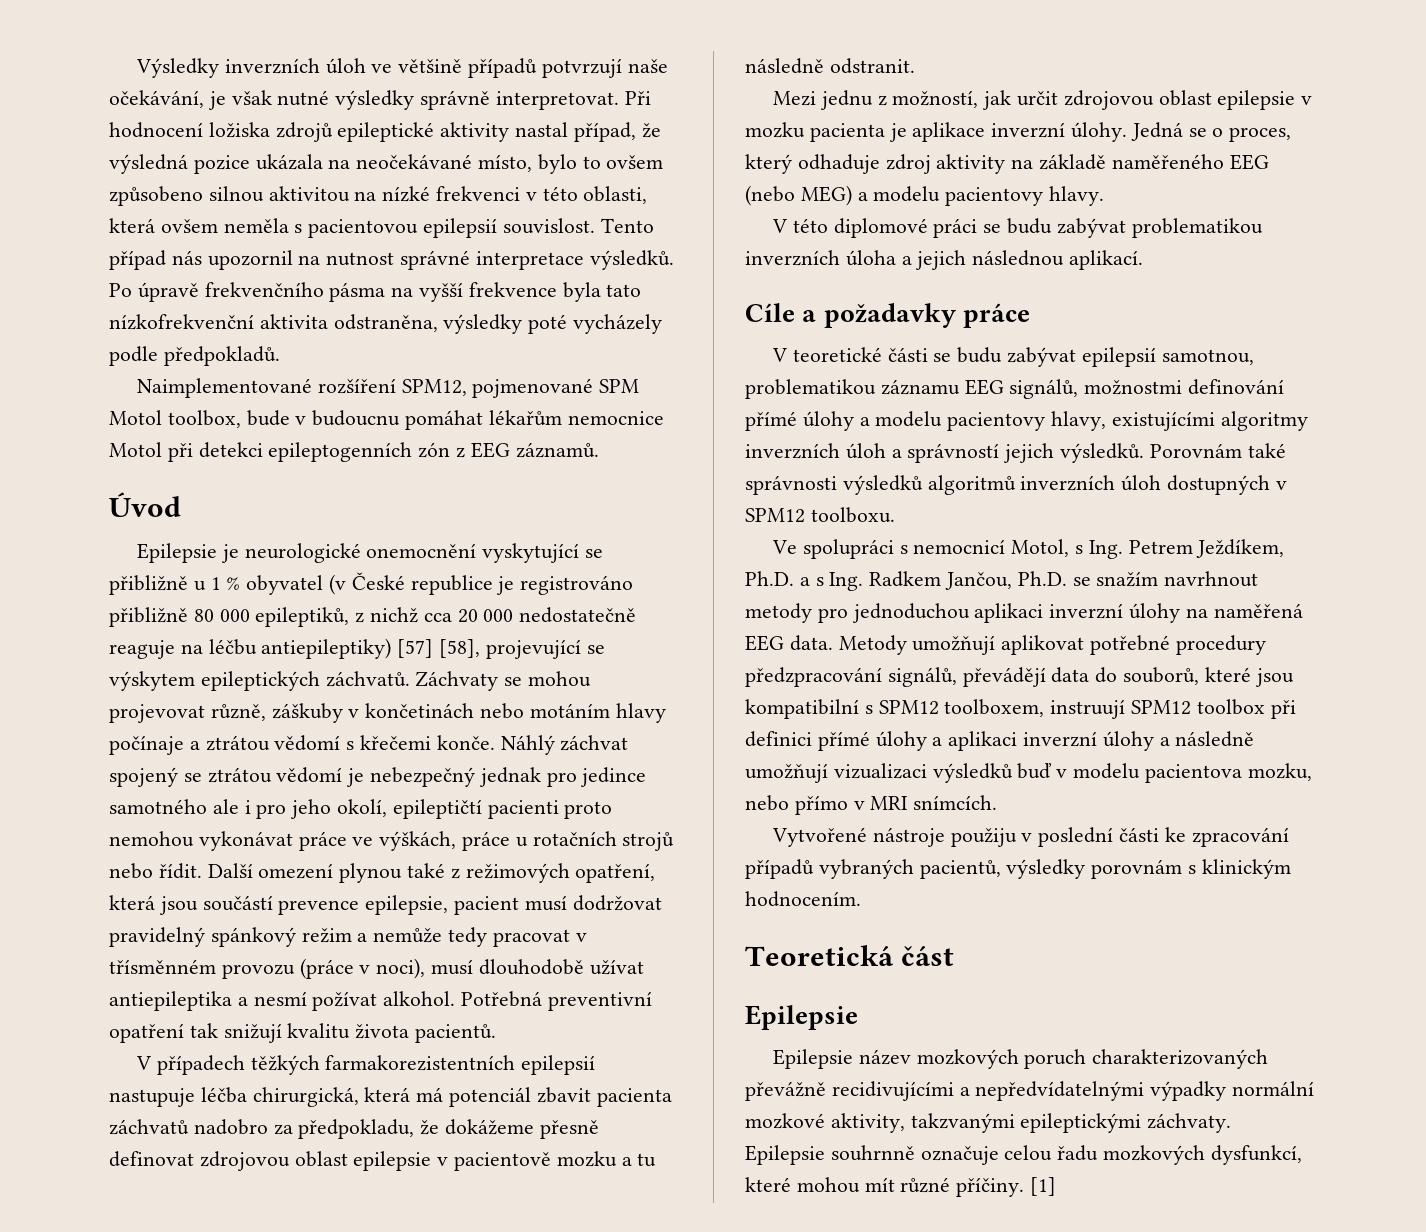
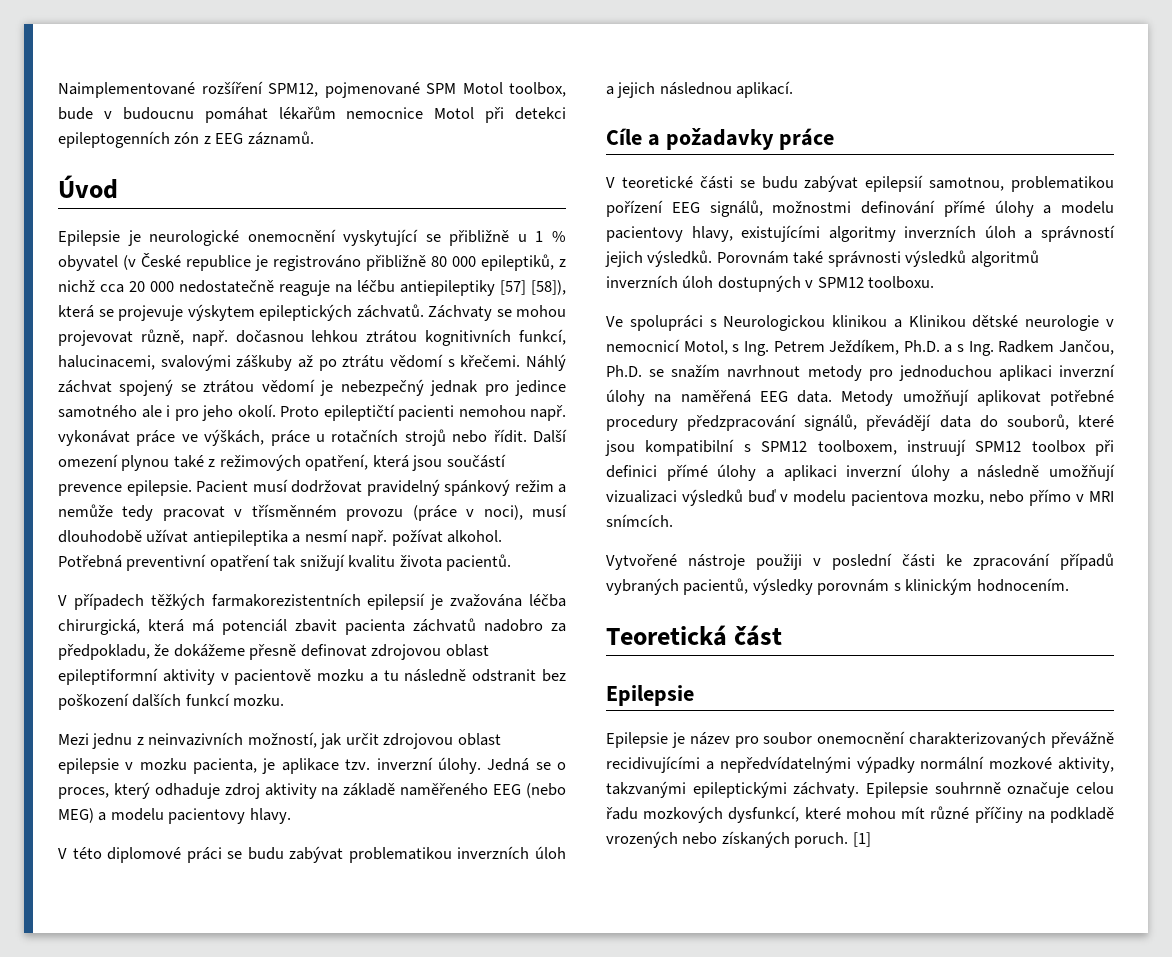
[136,58,668,78] [109,90,651,110] [109,122,661,142] [109,154,664,174] [109,186,648,206] [109,218,654,238] [109,250,674,270] [109,282,642,302] [109,314,663,334] [109,346,280,366] Výsledky inverzních úloh ve většině případů potvrzují naše očekávání, je však nutné výsledky správně interpretovat. Při hodnocení ložiska zdrojů epileptické aktivity nastal případ, že výsledná pozice ukázala na neočekávané místo, bylo to ovšem způsobeno silnou aktivitou na nízké frekvenci v této oblasti, která ovšem neměla s pacientovou epilepsií souvislost. Tento případ nás upozornil na nutnost správné interpretace výsledků. Po úpravě frekvenčního pásma na vyšší frekvence byla tato nízkofrekvenční aktivita odstraněna, výsledky poté vycházely podle předpokladů. // -> (58, 90) none
[261,638,605,659] antiepileptiky) [57] [58], projevující se -> [400,280,566,296] [58,305,183,321] antiepileptiky [57] [58]), která se projevuje
[271,703,666,723] [109,735,495,755] záškuby v končetinách nebo motáním hlavy počínaje a ztrátou vědomí s křečemi konče. -> [191,329,566,346] [58,354,521,371] např. dočasnou lehkou ztrátou kognitivních funkcí, halucinacemi, svalovými záškuby až po ztrátu vědomí s křečemi.
[337,799,613,819] [109,831,194,847] okolí, epileptičtí pacienti proto nemohou -> [237,404,566,421] okolí. Proto epileptičtí pacienti nemohou např.
[365,895,520,915] epilepsie, pacient -> [126,480,248,496] epilepsie. Pacient
(307, 999) none -> [351,530,388,546] např.
[109,1088,195,1107] nastupuje -> [430,594,523,610] je zvažována
[353,1151,432,1171] epilepsie -> [58,668,215,685] epileptiformní aktivity
[829,58,915,74] odstranit. -> [472,669,566,682] [58,693,285,710] odstranit bez poškození dalších funkcí mozku.
(887, 100) none -> [148,732,244,746] neinvazivních
[809,123,885,142] pacienta -> [193,758,258,774] pacienta,
(986, 132) none -> [345,759,371,770] tzv.
[845,250,896,266] úloha -> [535,846,566,859] úloh
[880,379,960,395] záznamu -> [606,200,663,217] pořízení
(908, 549) none -> [723,315,1114,331] Neurologickou klinikou a Klinikou dětské neurologie v
[950,828,1017,847] použiju -> [756,554,802,570] použiji
[858,1049,1087,1069] název mozkových poruch -> [671,731,906,748] je název pro soubor onemocnění
[956,1178,1025,1197] příčiny. -> [974,806,1114,823] [606,831,849,848] příčiny na podkladě vrozených nebo získaných poruch.

